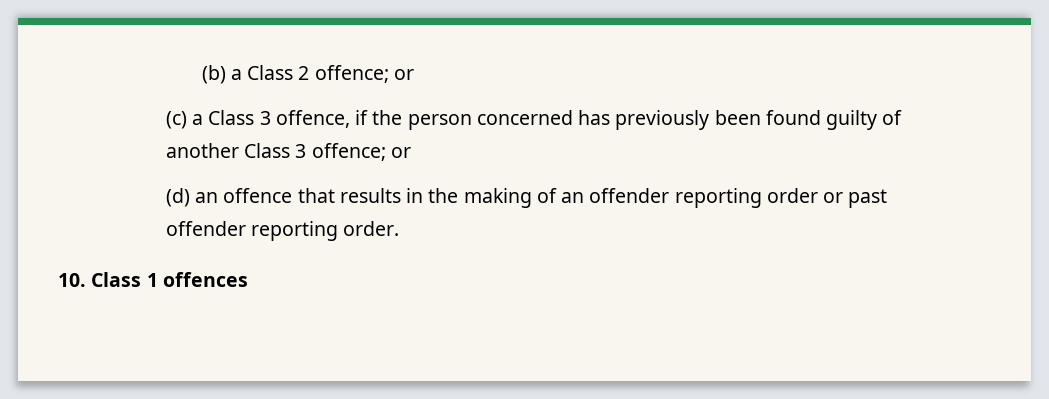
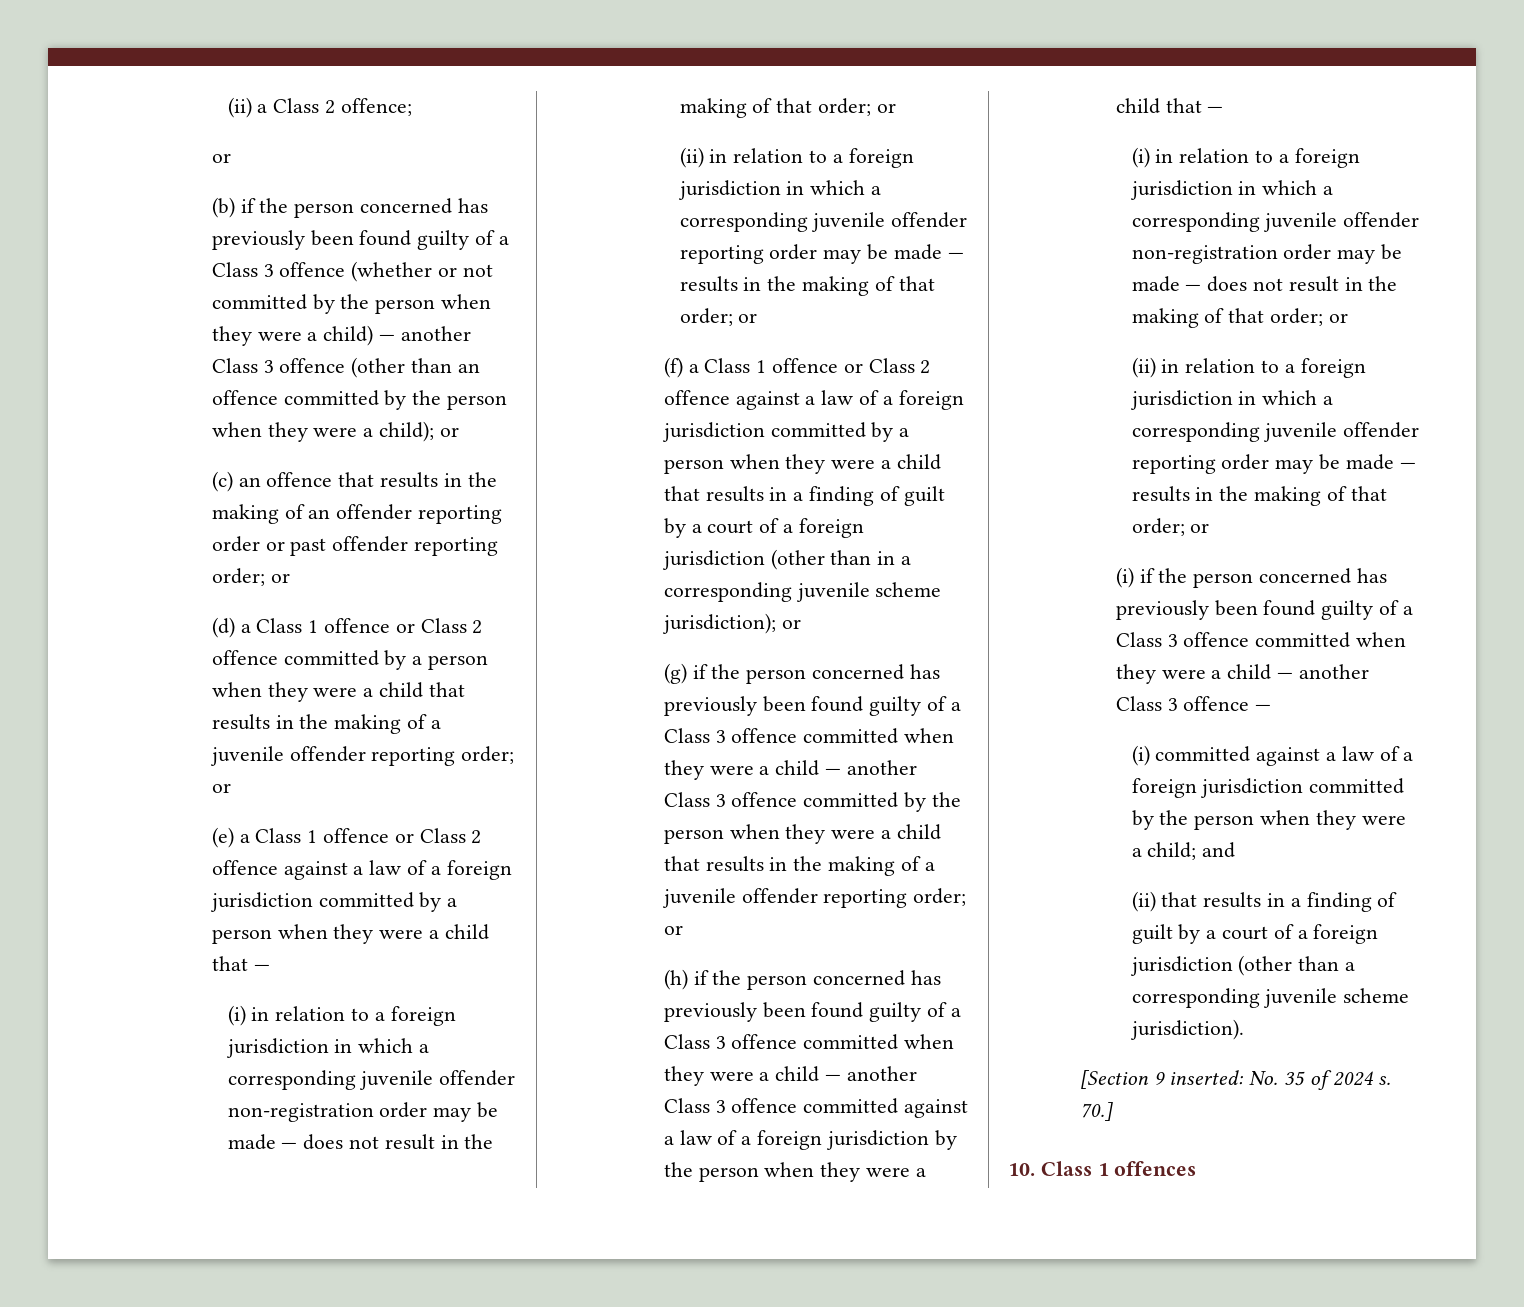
[201,65,226,84] (b) -> [227,97,252,118] (ii)
[393,69,414,80] [165,110,350,129] or // (c) a Class 3 offence, -> [211,153,231,163] [211,197,235,218] // or // (b)
[165,143,411,161] [165,188,190,207] another Class 3 offence; or // (d) -> [498,236,509,245] [211,261,493,282] [211,294,491,314] [211,325,471,346] [211,357,480,378] [211,390,507,410] [211,421,459,442] [211,471,233,492] a Class 3 offence (whether or not committed by the person when they were a child) — another Class 3 offence (other than an offence committed by the person when they were a child); or // (c)
[343,221,400,236] order. -> [211,568,290,586] [211,617,483,638] [211,650,488,670] [211,682,465,702] [211,714,441,734] [209,746,515,766] [211,783,231,793] [211,827,482,848] [211,860,512,880] [209,892,458,912] [211,924,489,944] [211,956,270,971] [227,1005,456,1026] [225,1038,430,1058] [227,1070,516,1090] [227,1102,499,1122] [227,1134,494,1150] [679,98,896,118] [679,147,914,168] [677,180,882,200] [679,212,968,232] [679,244,964,264] [679,276,935,296] [679,308,758,326] [663,357,931,378] [663,390,964,410] [661,422,910,442] [663,454,941,474] [663,486,945,506] [663,518,864,538] [661,549,911,570] [663,582,942,602] [661,613,801,634] [663,663,940,684] [663,696,961,716] [663,728,954,744] [663,760,917,780] [663,792,961,812] [663,824,941,844] [663,856,935,876] [661,888,967,908] [663,925,683,935] [663,969,941,990] [663,1002,961,1022] [663,1034,954,1050] [663,1066,917,1086] [663,1098,968,1118] [663,1130,957,1150] [663,1162,926,1182] [1115,98,1224,114] [1131,147,1360,168] [1129,180,1334,200] [1131,212,1420,232] [1131,244,1403,264] [1131,276,1398,292] [1131,308,1348,328] [1131,357,1366,378] [1129,390,1334,410] [1131,422,1420,442] [1131,454,1416,474] [1131,486,1387,506] [1131,518,1210,536] [1115,567,1387,588] [1115,600,1413,620] [1115,632,1406,648] [1115,664,1369,684] [1115,696,1272,711] [1131,745,1414,766] [1131,778,1405,798] [1131,810,1406,830] [1131,842,1236,860] [1131,891,1398,912] [1131,924,1379,944] [1129,955,1356,976] [1131,988,1410,1008] [1129,1019,1244,1040] [1079,1070,1392,1090] [1079,1102,1113,1121] order; or // (d) a Class 1 offence or Class 2 offence committed by a person when they were a child that results in the making of a juvenile offender reporting order; or // (e) a Class 1 offence or Class 2 offence against a law of a foreign jurisdiction committed by a person when they were a child that — // (i) in relation to a foreign jurisdiction in which a corresponding juvenile offender non-registration order may be made — does not result in the making of that order; or // (ii) in relation to a foreign jurisdiction in which a corresponding juvenile offender reporting order may be made — results in the making of that order; or // (f) a Class 1 offence or Class 2 offence against a law of a foreign jurisdiction committed by a person when they were a child that results in a finding of guilt by a court of a foreign jurisdiction (other than in a corresponding juvenile scheme jurisdiction); or // (g) if the person concerned has previously been found guilty of a Class 3 offence committed when they were a child — another Class 3 offence committed by the person when they were a child that results in the making of a juvenile offender reporting order; or // (h) if the person concerned has previously been found guilty of a Class 3 offence committed when they were a child — another Class 3 offence committed against a law of a foreign jurisdiction by the person when they were a child that — // (i) in relation to a foreign jurisdiction in which a corresponding juvenile offender non-registration order may be made — does not result in the making of that order; or // (ii) in relation to a foreign jurisdiction in which a corresponding juvenile offender reporting order may be made — results in the making of that order; or // (i) if the person concerned has previously been found guilty of a Class 3 offence committed when they were a child — another Class 3 offence — // (i) committed against a law of a foreign jurisdiction committed by the person when they were a child; and // (ii) that results in a finding of guilt by a court of a foreign jurisdiction (other than a corresponding juvenile scheme jurisdiction). // [Section 9 inserted: No. 35 of 2024 s. 70.]

